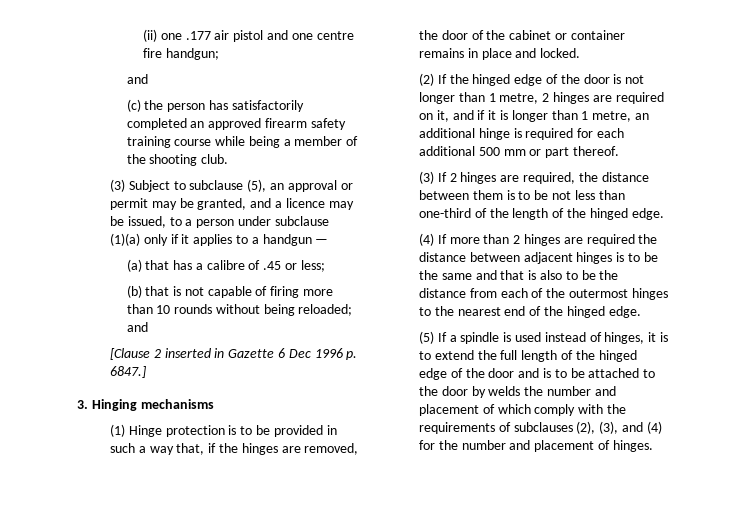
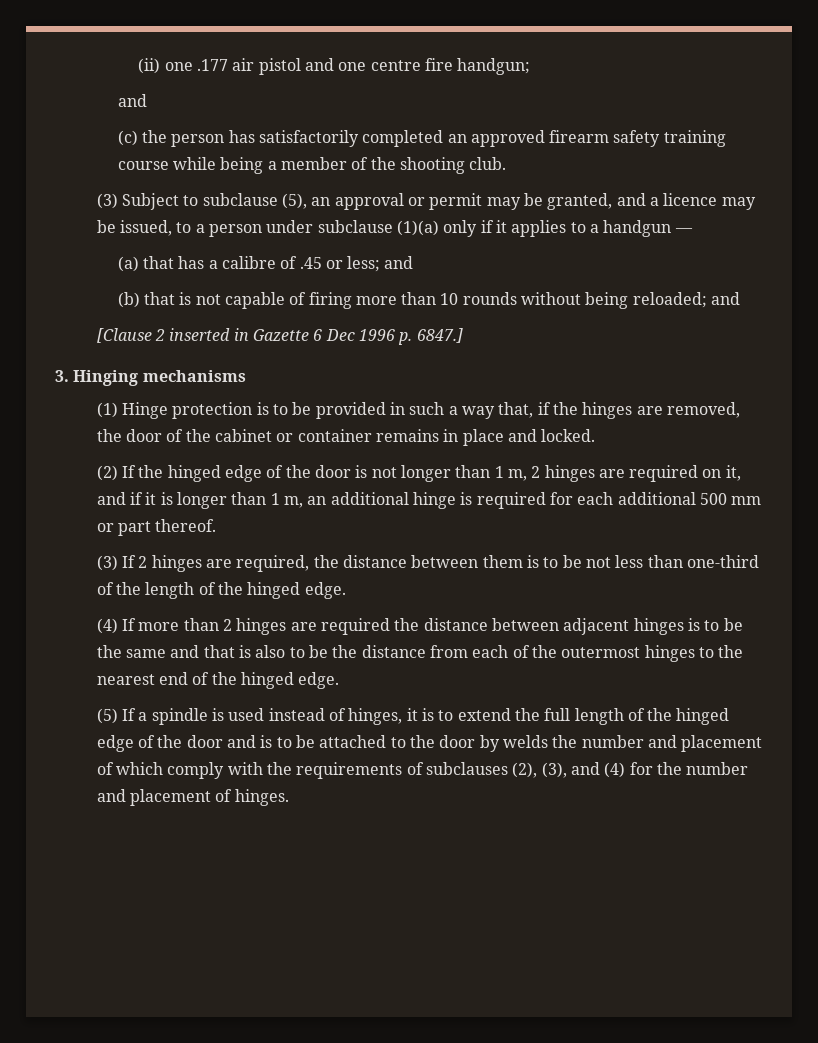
(325, 266) none -> [384,256,414,269] and
[499,93,539,104] metre, -> [507,469,527,481] m,
[592,111,632,122] metre, -> [283,496,303,508] m,

